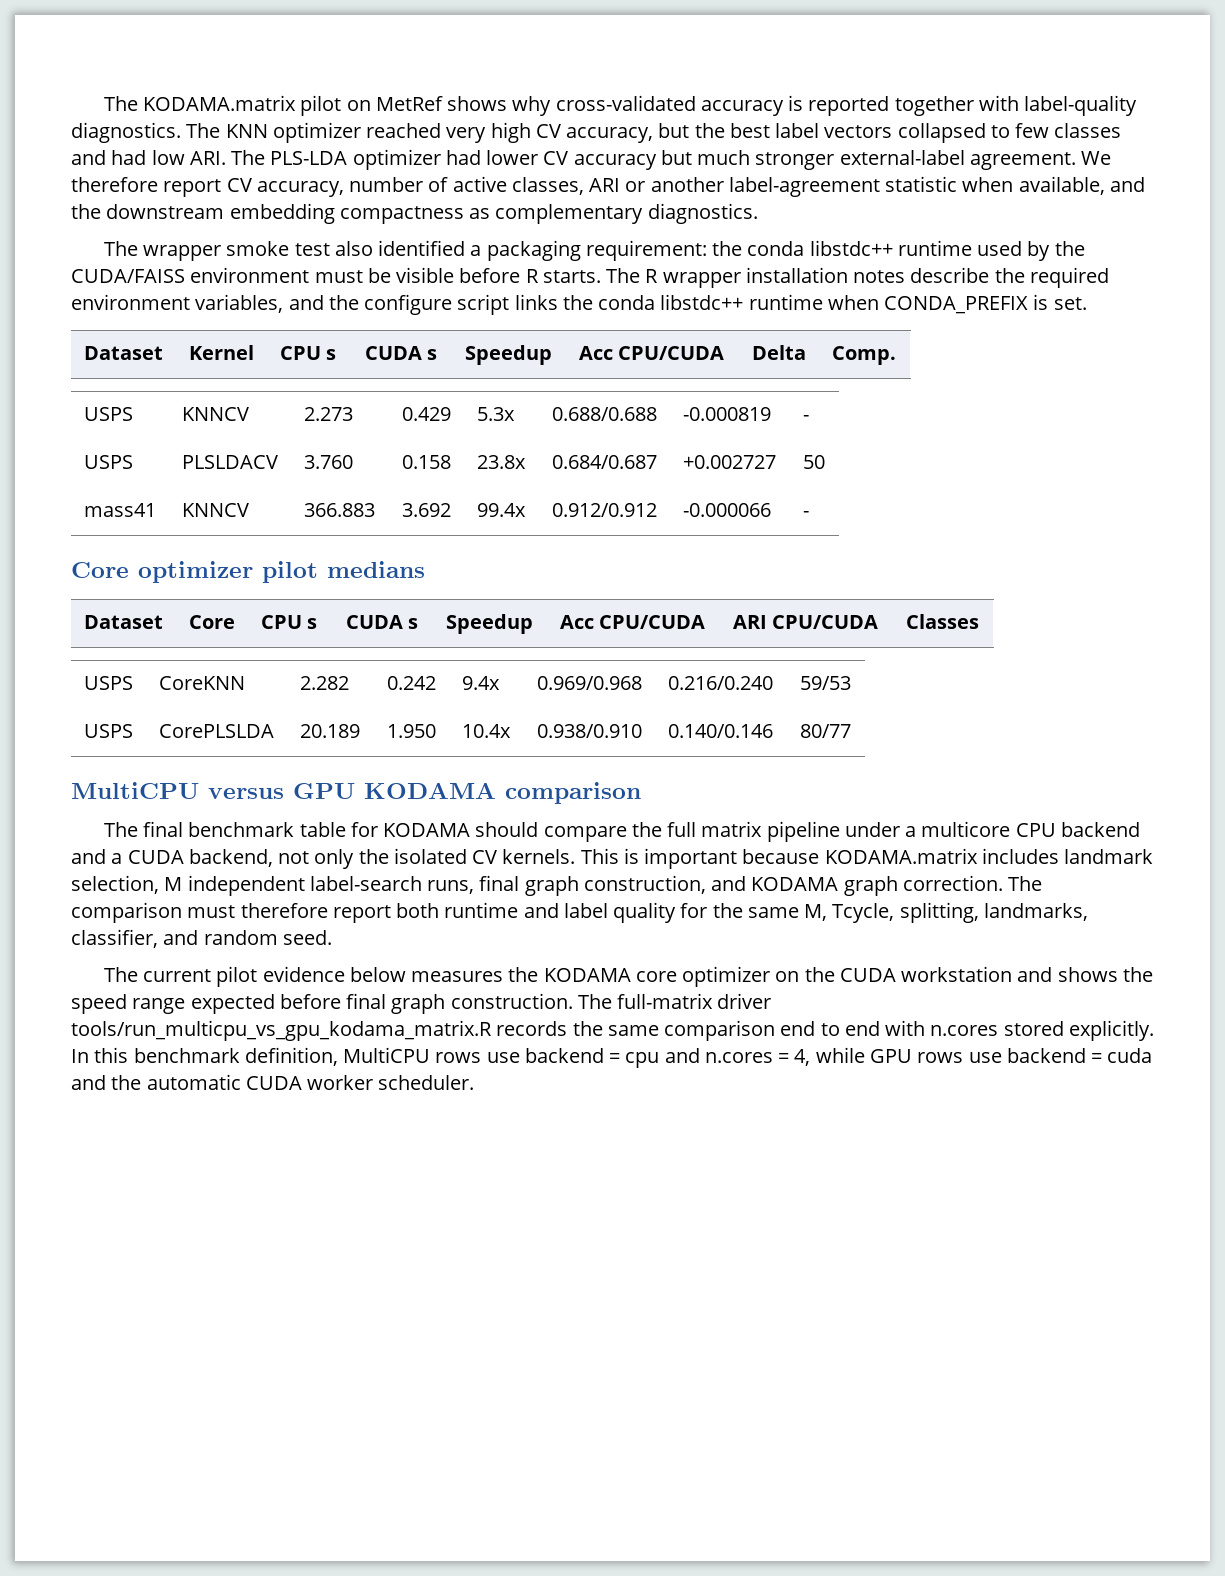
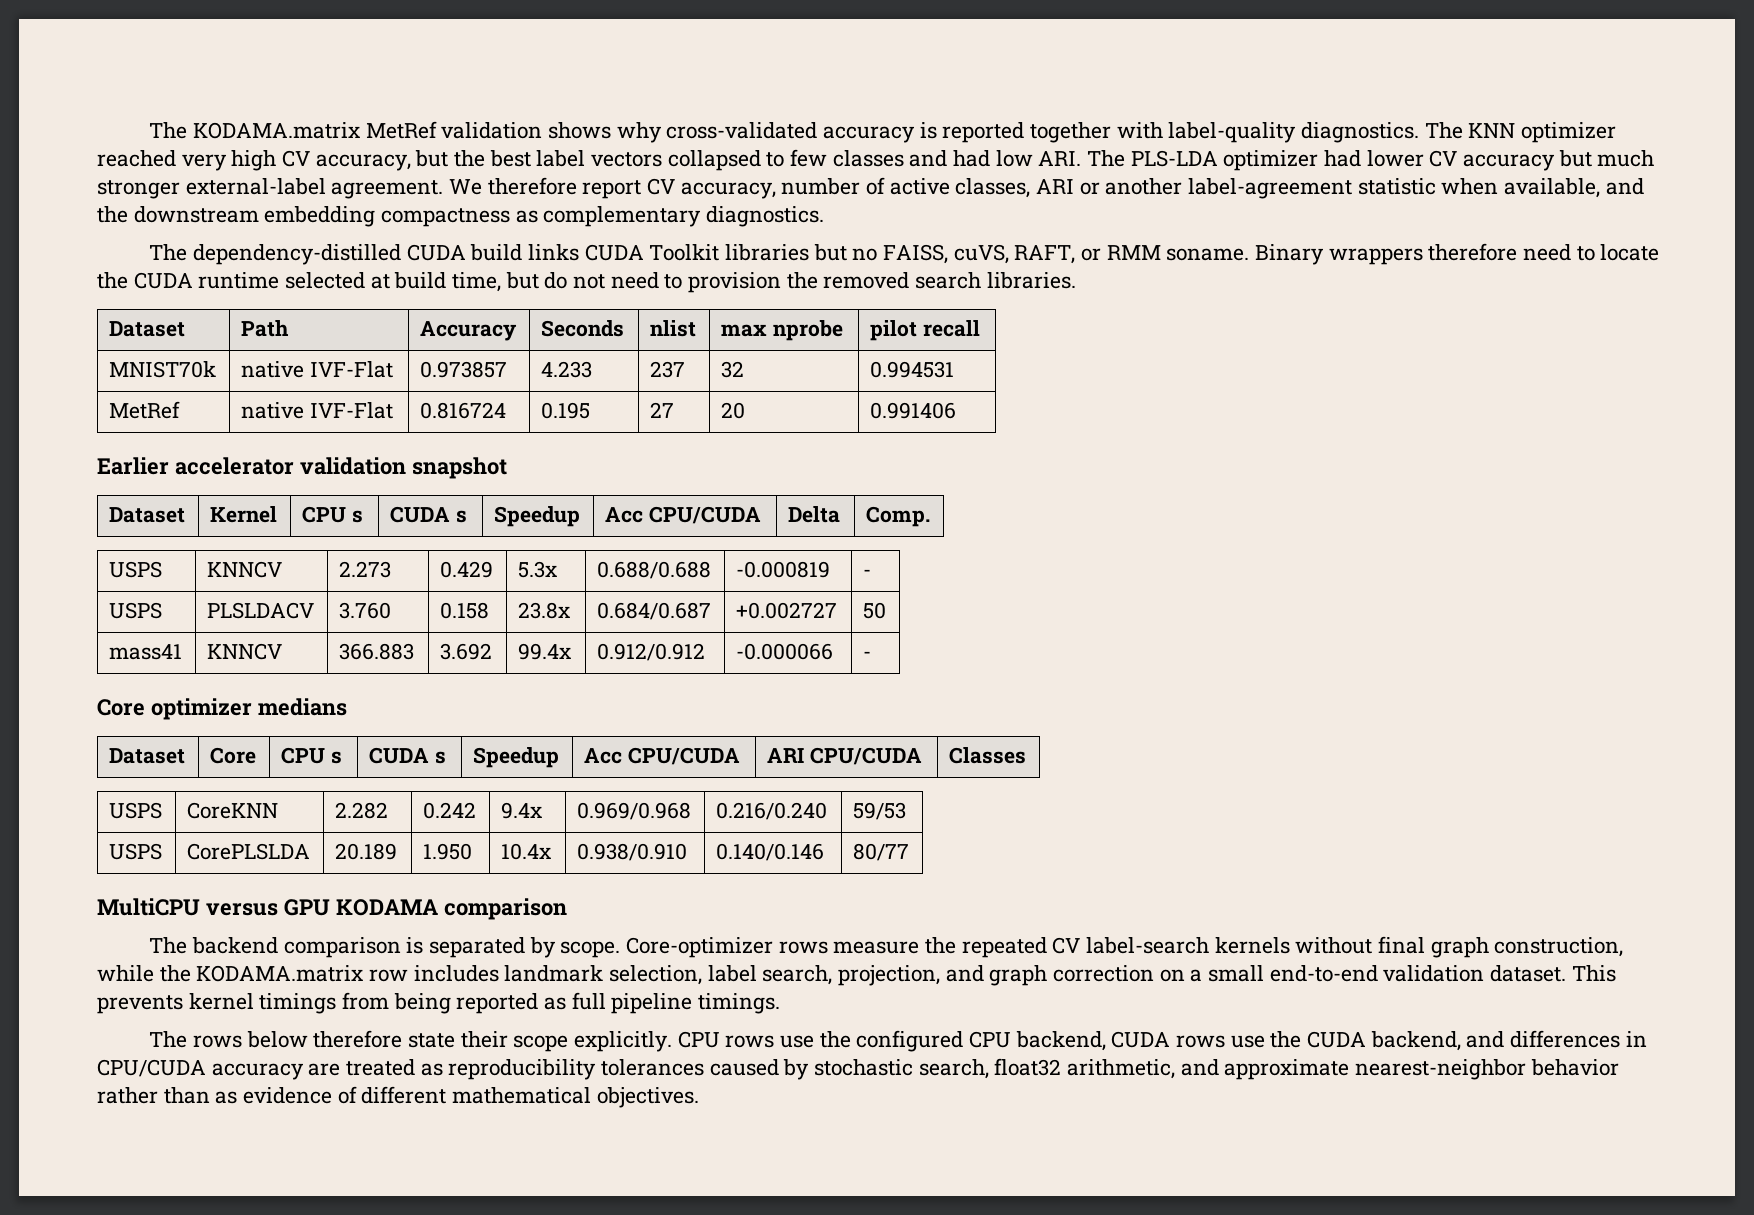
[300,95,443,116] pilot on MetRef -> [365,121,543,139] MetRef validation
[142,240,1085,261] [71,267,1109,288] [71,294,1087,315] wrapper smoke test also identified a packaging requirement: the conda libstdc++ runtime used by the CUDA/FAISS environment must be visible before R starts. The R wrapper installation notes describe the required environment variables, and the configure script links the conda libstdc++ runtime when CONDA_PREFIX is set. -> [193,243,1660,265] [97,272,1076,293] [109,321,186,337] [241,320,290,337] [420,321,518,341] [541,320,625,337] [650,320,697,337] [721,320,843,341] [870,320,980,341] [109,361,217,378] [241,361,393,378] [420,361,508,378] [541,361,593,378] [650,361,686,378] [721,361,745,378] [870,361,955,378] [109,401,181,419] [241,402,393,419] [420,402,507,419] [541,402,591,419] [650,402,675,418] [721,402,746,419] [870,402,957,419] [97,457,507,479] dependency-distilled CUDA build links CUDA Toolkit libraries but no FAISS, cuVS, RAFT, or RMM soname. Binary wrappers therefore need to locate the CUDA runtime selected at build time, but do not need to provision the removed search libraries. // Dataset | Path | Accuracy | Seconds | nlist | max nprobe | pilot recall // MNIST70k | native IVF-Flat | 0.973857 | 4.233 | 237 | 32 | 0.994531 // MetRef | native IVF-Flat | 0.816724 | 0.195 | 27 | 20 | 0.991406 // Earlier accelerator validation snapshot
[262,561,318,583] pilot -> (252, 709) none
[142,821,1140,842] [71,848,1154,869] [71,875,1043,896] [71,902,1088,923] [71,929,332,948] [103,966,1153,987] [71,993,772,1014] [71,1020,1154,1041] [71,1047,1153,1068] [71,1074,475,1090] final benchmark table for KODAMA should compare the full matrix pipeline under a multicore CPU backend and a CUDA backend, not only the isolated CV kernels. This is important because KODAMA.matrix includes landmark selection, M independent label-search runs, final graph construction, and KODAMA graph correction. The comparison must therefore report both runtime and label quality for the same M, Tcycle, splitting, landmarks, classifier, and random seed. // The current pilot evidence below measures the KODAMA core optimizer on the CUDA workstation and shows the speed range expected before final graph construction. The full-matrix driver tools/run_multicpu_vs_gpu_kodama_matrix.R records the same comparison end to end with n.cores stored explicitly. In this benchmark definition, MultiCPU rows use backend = cpu and n.cores = 4, while GPU rows use backend = cuda and the automatic CUDA worker scheduler. -> [192,936,1624,958] [97,965,1616,986] [97,992,781,1014] [149,1030,1647,1052] [97,1058,1619,1080] [97,1086,699,1108] backend comparison is separated by scope. Core-optimizer rows measure the repeated CV label-search kernels without final graph construction, while the KODAMA.matrix row includes landmark selection, label search, projection, and graph correction on a small end-to-end validation dataset. This prevents kernel timings from being reported as full pipeline timings. // The rows below therefore state their scope explicitly. CPU rows use the configured CPU backend, CUDA rows use the CUDA backend, and differences in CPU/CUDA accuracy are treated as reproducibility tolerances caused by stochastic search, float32 arithmetic, and approximate nearest-neighbor behavior rather than as evidence of different mathematical objectives.

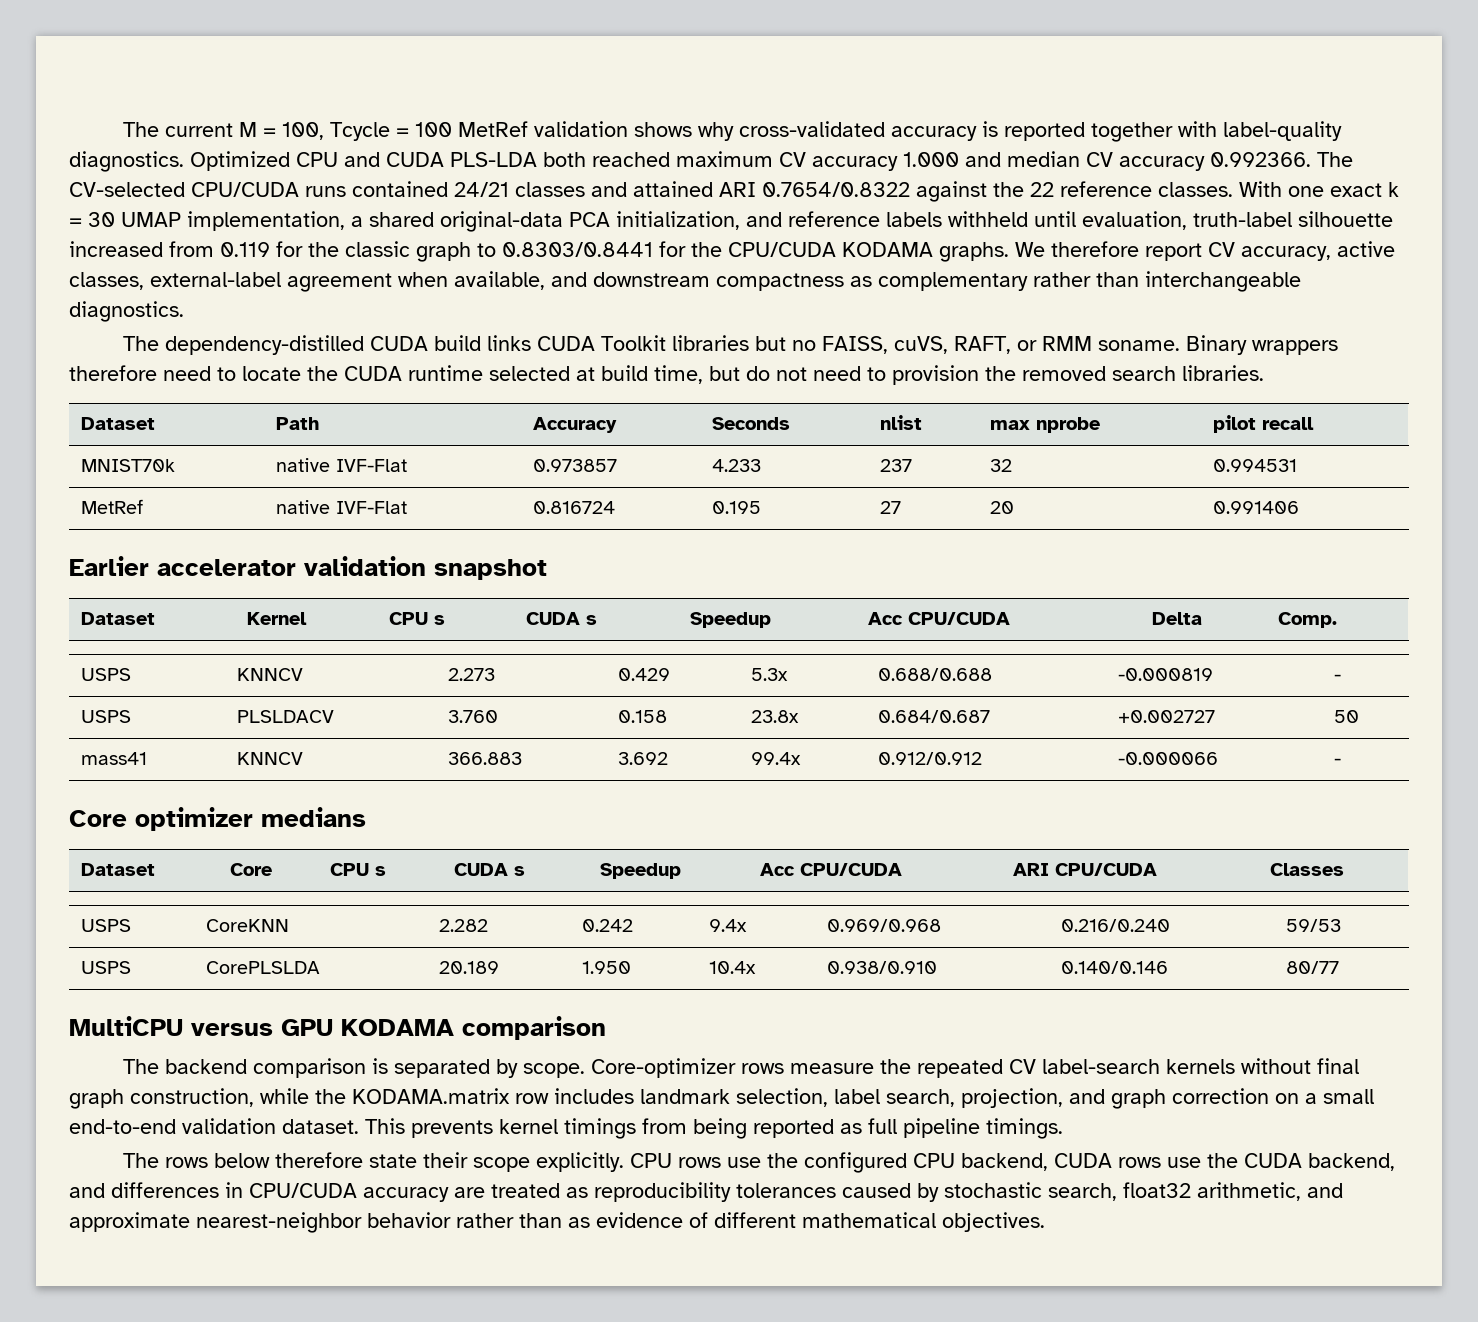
[149,122,361,139] The KODAMA.matrix -> [122,122,452,141] The current M = 100, Tcycle = 100
[1424,122,1617,143] [97,149,1655,171] [97,178,444,199] The KNN optimizer reached very high CV accuracy, but the best label vectors collapsed to few classes and had low ARI. The PLS-LDA optimizer had lower CV accuracy but much stronger external-label agreement. -> [190,151,1353,171] [69,181,1399,202] [69,211,1393,232] [69,241,1009,262] Optimized CPU and CUDA PLS-LDA both reached maximum CV accuracy 1.000 and median CV accuracy 0.992366. The CV-selected CPU/CUDA runs contained 24/21 classes and attained ARI 0.7654/0.8322 against the 22 reference classes. With one exact k = 30 UMAP implementation, a shared original-data PCA initialization, and reference labels withheld until evaluation, truth-label silhouette increased from 0.119 for the classic graph to 0.8303/0.8441 for the CPU/CUDA KODAMA graphs.
[781,177,1644,199] [97,206,702,227] number of active classes, ARI or another label-agreement statistic when available, and the downstream embedding compactness as complementary -> [1337,241,1395,257] [69,271,1301,292] active classes, external-label agreement when available, and downstream compactness as complementary rather than interchangeable

